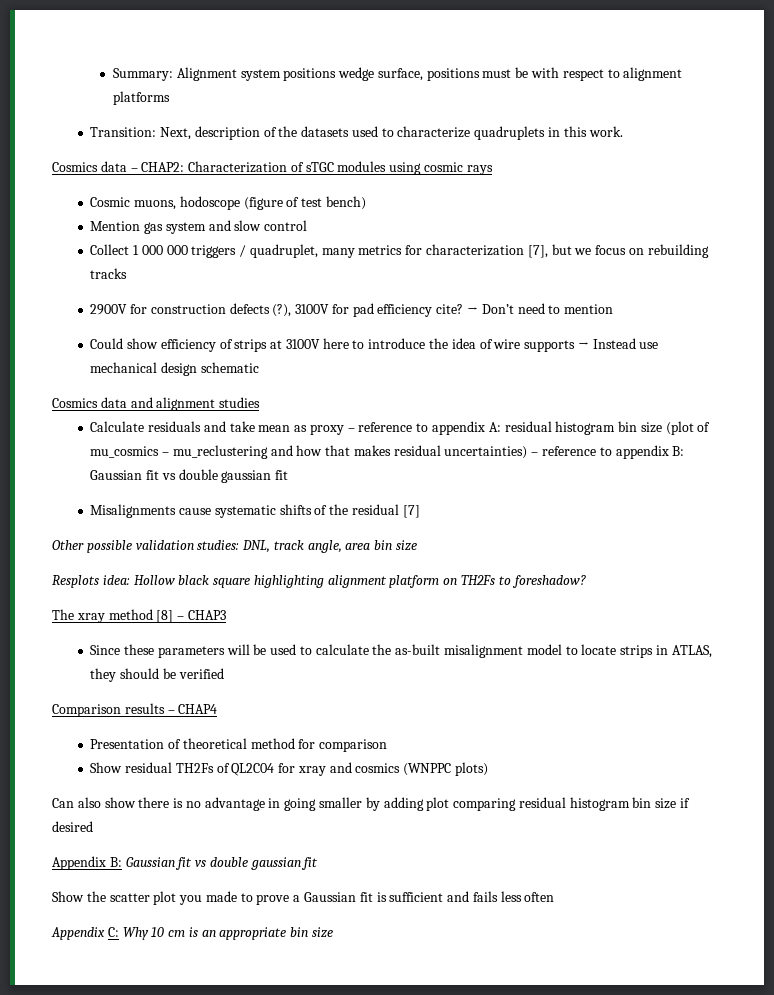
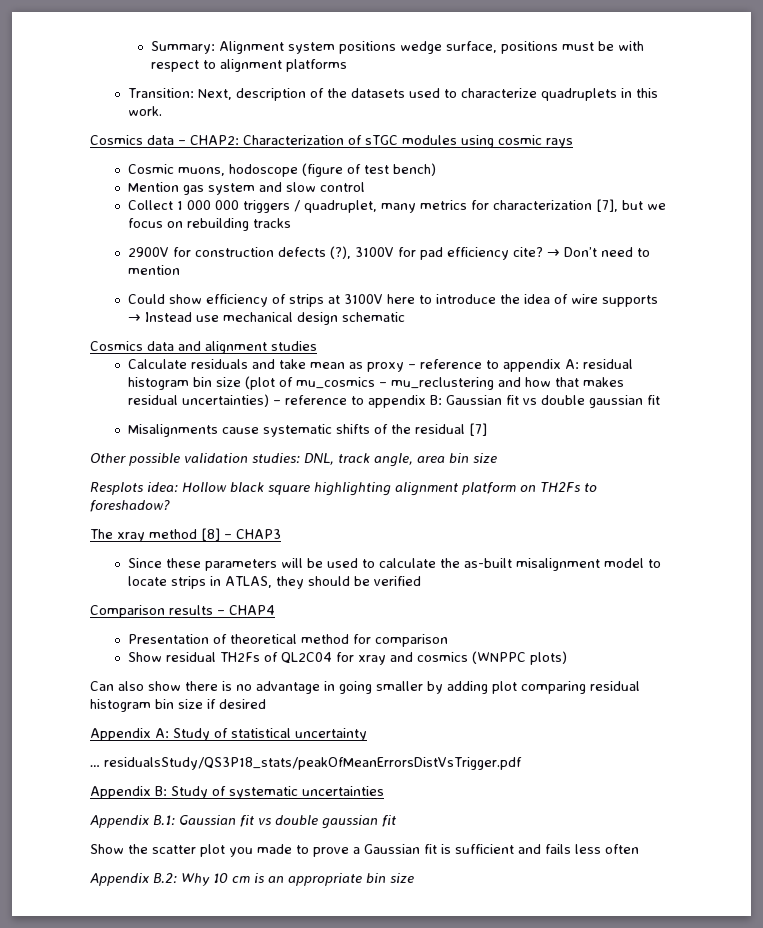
[109,857,122,867] B: -> [155,728,367,741] [90,757,522,770] [90,786,384,799] [90,815,175,828] A: Study of statistical uncertainty // … residualsStudy/QS3P18_stats/peakOfMeanErrorsDistVsTrigger.pdf // Appendix B: Study of systematic uncertainties // Appendix B.1:
[107,927,119,937] C: -> [153,873,177,884] B.2:

